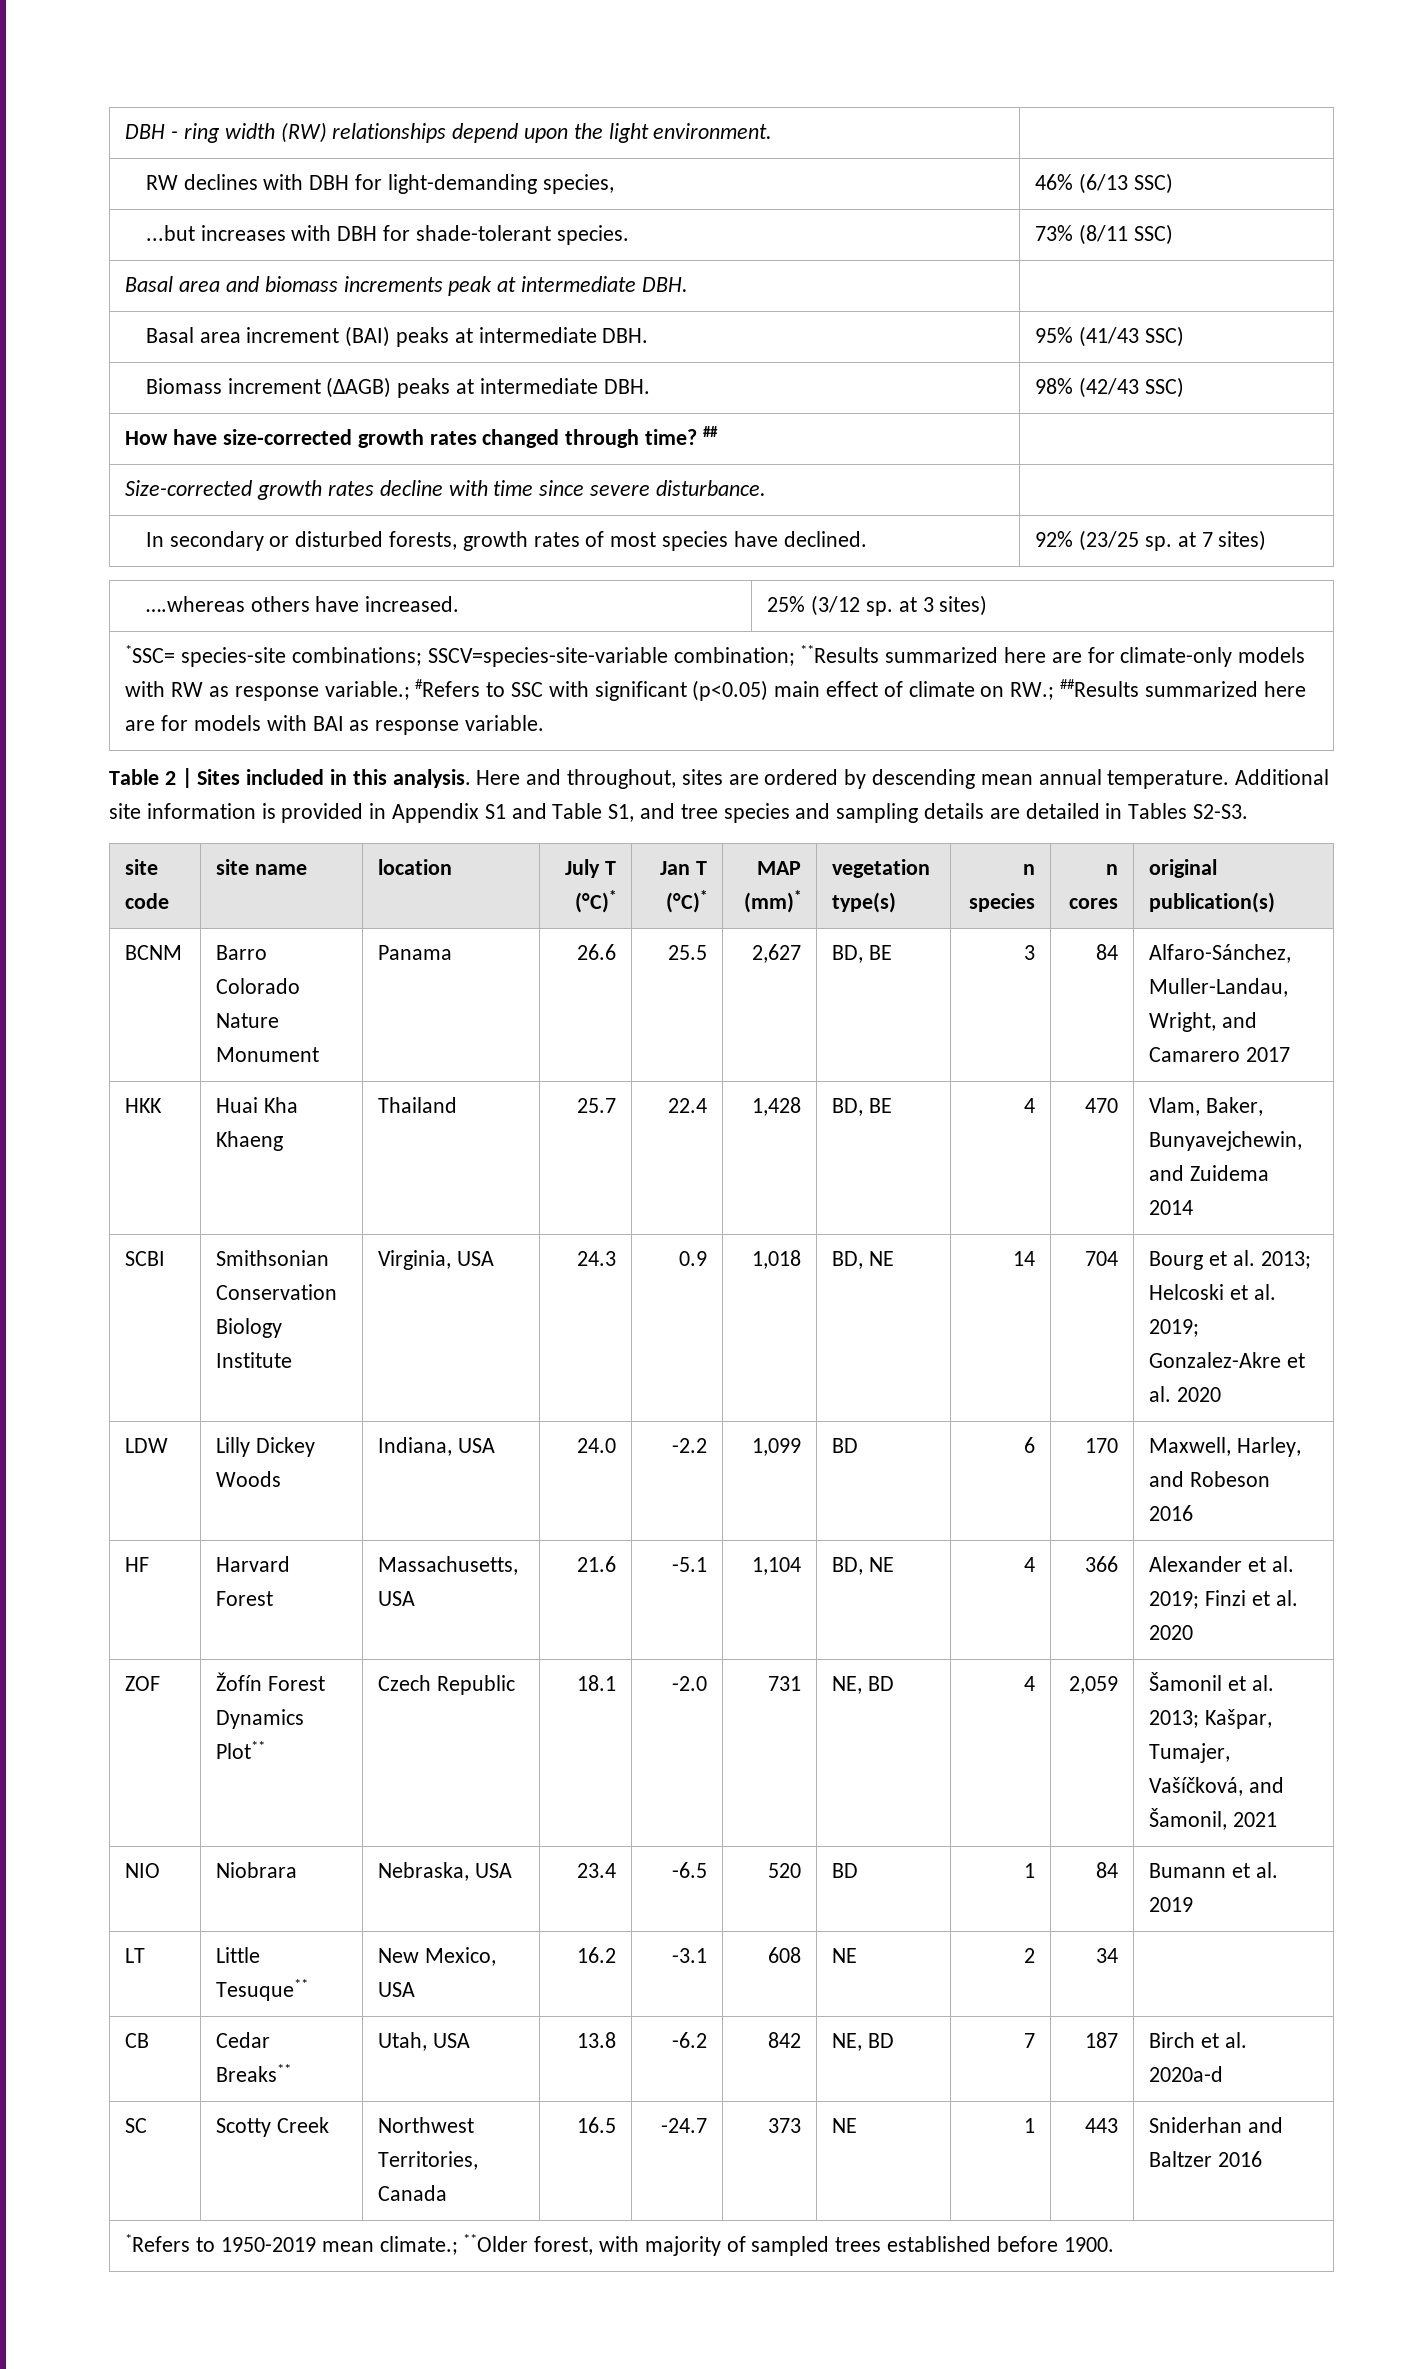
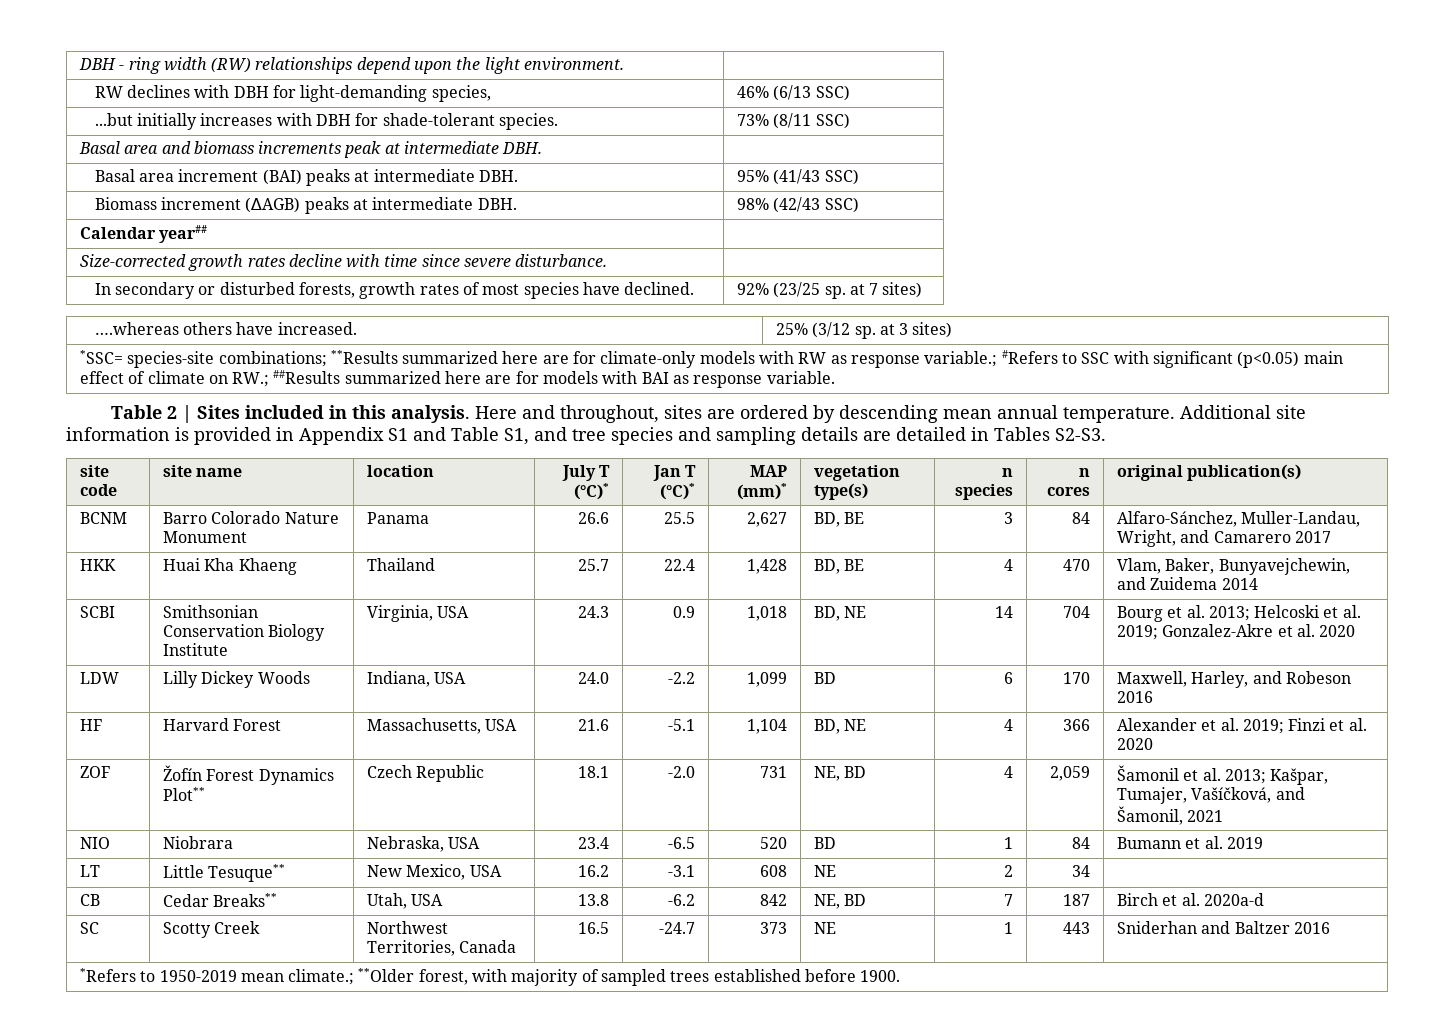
(195, 233) none -> [137,113,198,130] initially
[125,426,718,448] How have size-corrected growth rates changed through time? ## -> [79,225,208,243] Calendar year##
[427,647,795,667] SSCV=species-site-variable combination; -> (327, 359) none

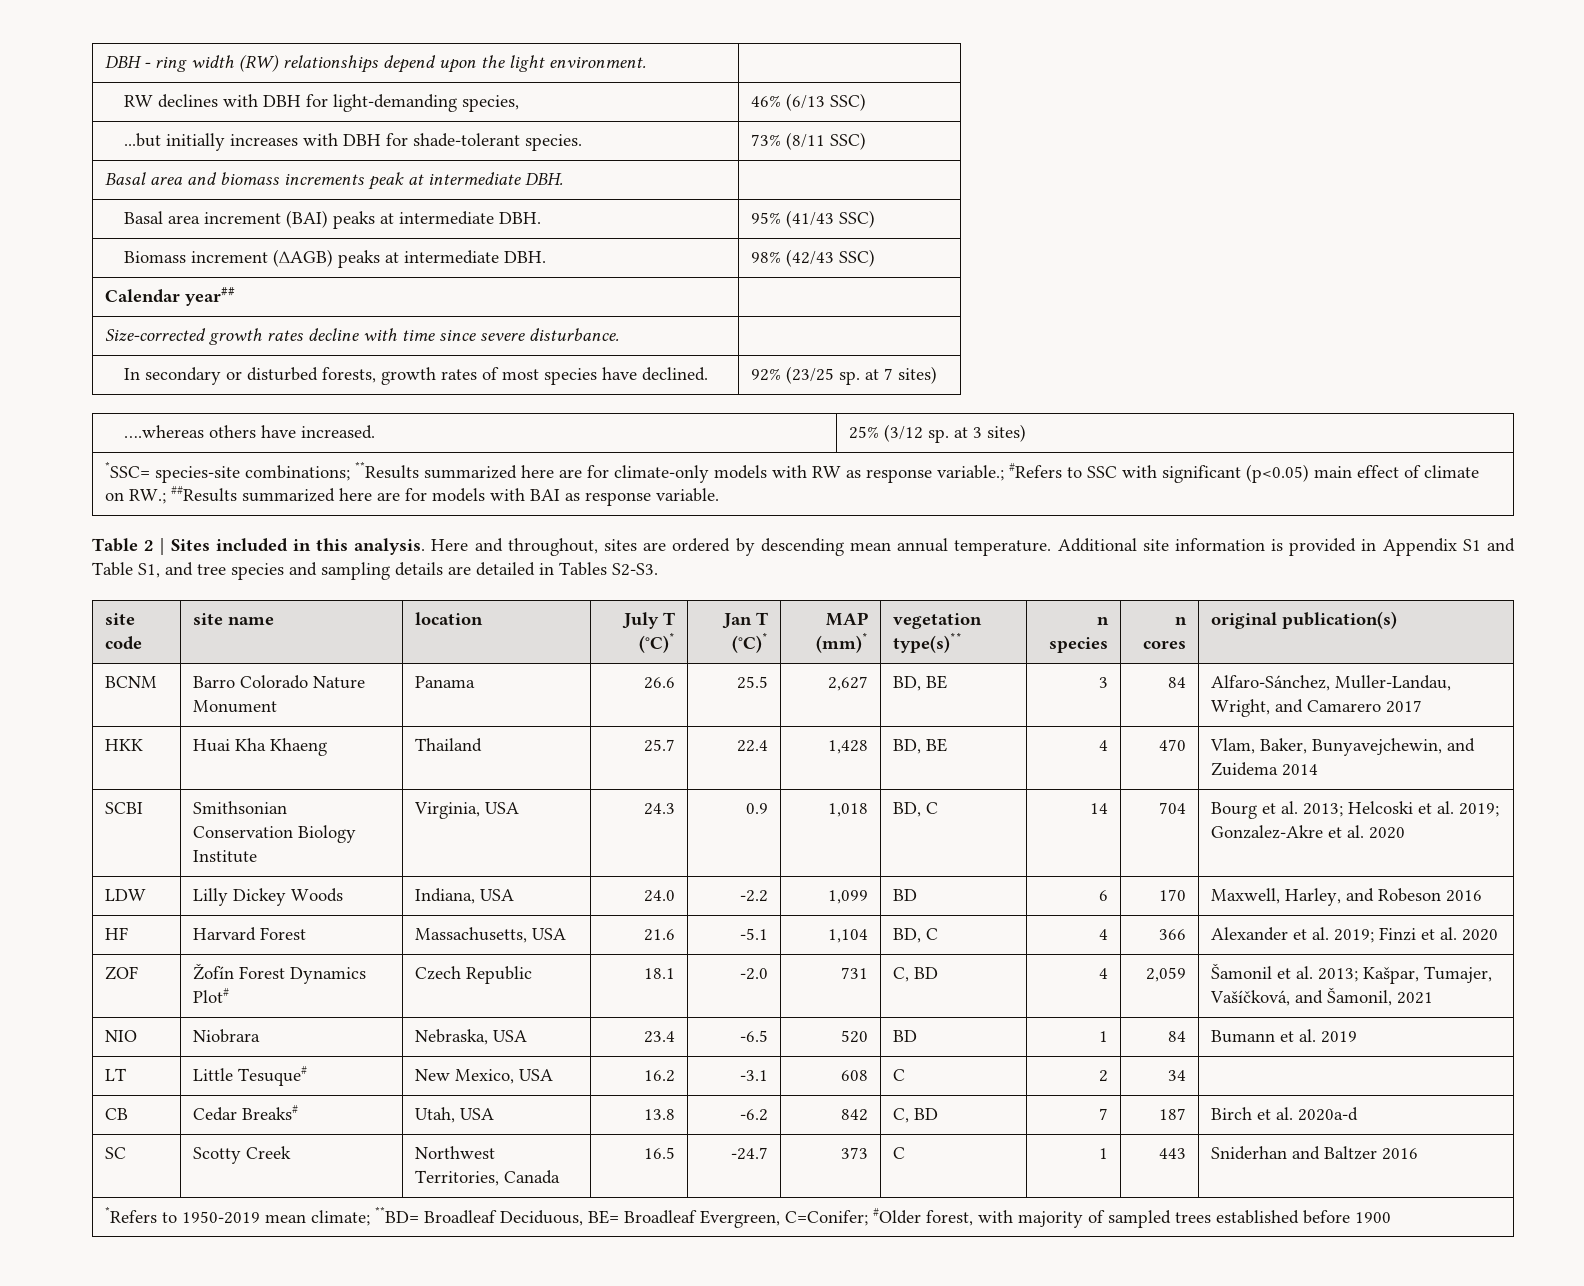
[813,483,868,500] type(s) -> [893,633,963,653] type(s)**
[844,606,867,618] NE -> [926,802,939,814] C
[844,719,867,731] NE -> [926,928,939,940] C
[162,787,205,801] Plot** -> [193,987,230,1003] Plot#
[813,766,840,781] NE, -> [893,967,910,982] C,
[208,864,286,882] Tesuque** -> [238,1065,308,1086] Tesuque#
[813,865,836,877] NE -> [893,1069,906,1081] C
[213,893,278,907] Breaks** -> [242,1104,299,1120] Breaks#
[813,894,840,909] NE, -> [893,1108,910,1123] C,
[813,922,836,934] NE -> [893,1147,906,1159] C
[288,968,415,985] climate.; **Older -> [311,1206,922,1228] climate; **BD= Broadleaf Deciduous, BE= Broadleaf Evergreen, C=Conifer; #Older
[860,970,901,982] 1900. -> [1355,1212,1392,1223] 1900

